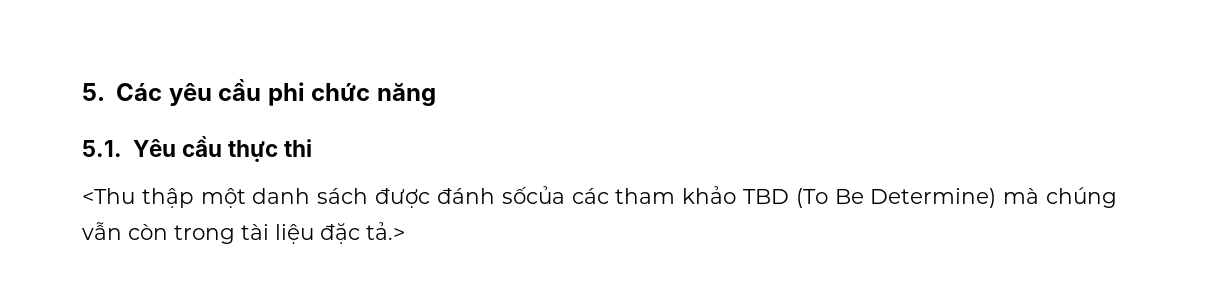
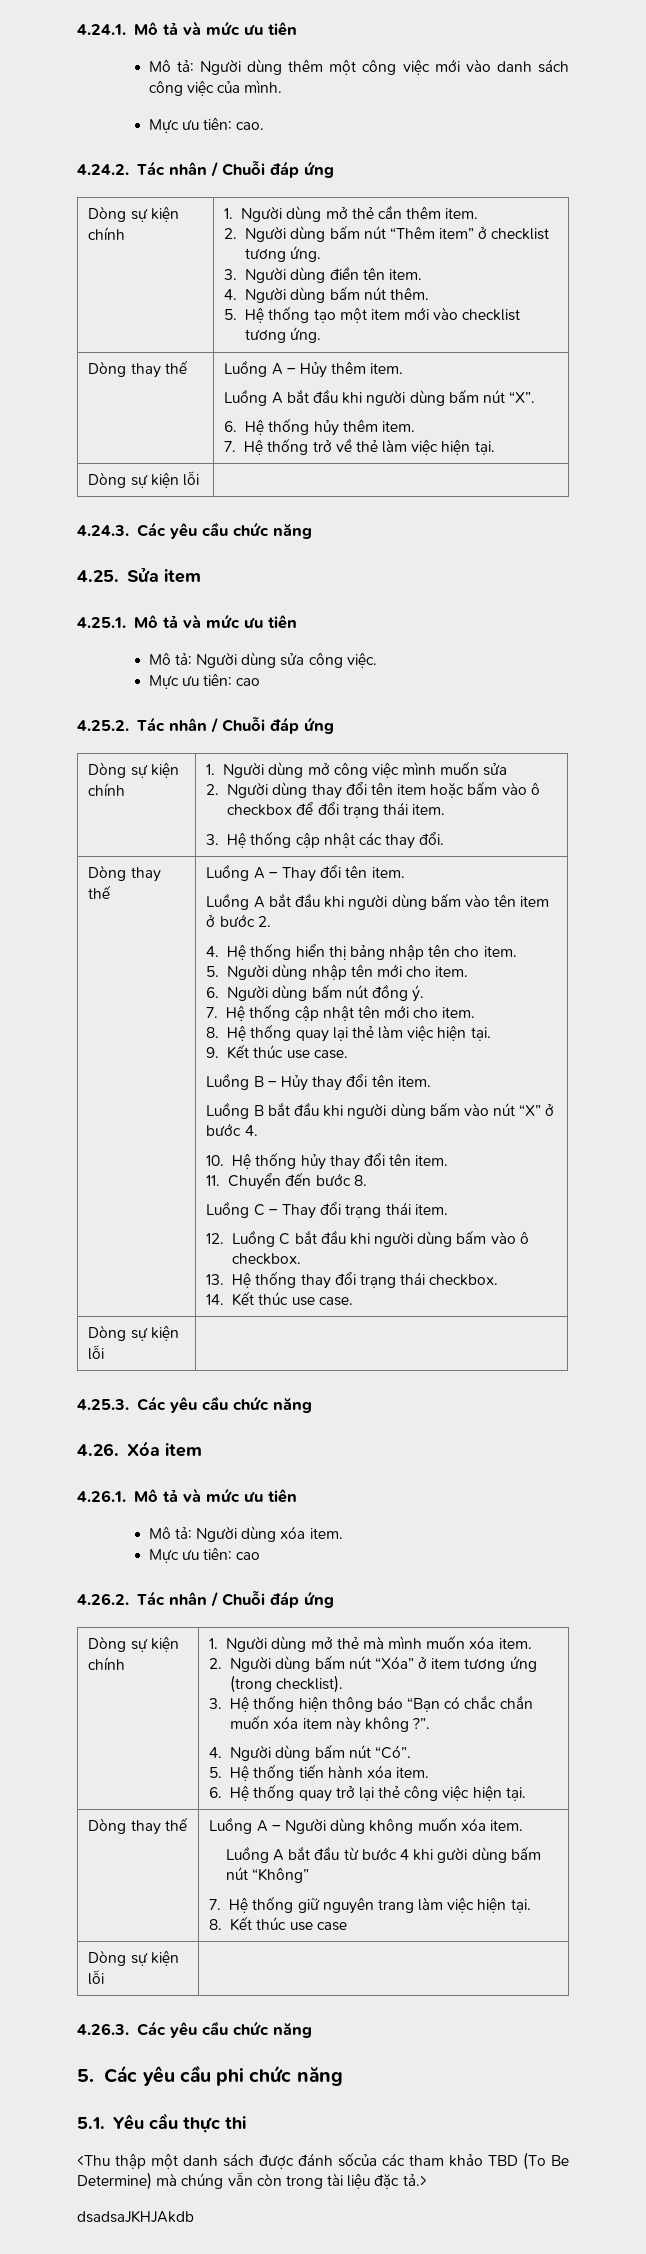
(82, 92) none -> [77,21,297,36] [148,59,569,75] [148,80,283,96] [148,117,265,133] [77,161,334,178] [88,206,179,222] [88,227,126,240] [224,205,479,222] [224,225,550,242] [245,246,322,262] [224,266,422,283] [224,286,429,303] [224,306,521,323] [245,327,322,343] [88,360,188,378] [224,360,404,378] [224,389,536,406] [224,418,415,436] [224,438,495,455] [88,471,200,488] [77,522,312,539] [77,568,201,583] [77,614,297,629] [148,652,377,668] [148,673,261,689] [77,717,334,734] [88,762,179,778] [88,783,126,796] [206,761,508,778] [206,781,540,799] [227,802,446,818] [206,831,445,849] [88,865,161,882] [88,885,112,899] [206,864,405,882] [206,893,550,910] [206,914,271,927] [206,943,517,960] [206,964,469,980] [206,984,425,1002] [206,1004,476,1021] [206,1024,491,1042] [206,1044,348,1059] [206,1073,431,1091] [206,1102,555,1119] [206,1123,258,1136] [206,1152,449,1170] [206,1172,367,1190] [206,1201,448,1219] [206,1230,529,1247] [232,1253,302,1265] [206,1271,499,1289] [206,1291,353,1306] [88,1325,179,1341] [88,1345,105,1360] [77,1396,312,1413] [77,1441,202,1457] [77,1488,297,1503] [148,1526,343,1542] [148,1547,261,1563] [77,1591,334,1608] [88,1636,179,1652] [88,1657,126,1670] [209,1635,532,1652] [209,1655,537,1672] [230,1675,344,1693] [209,1695,533,1712] [230,1715,431,1733] [209,1744,411,1761] [209,1764,430,1781] [209,1784,526,1802] [88,1817,188,1835] [209,1817,523,1834] [225,1846,541,1863] [225,1867,310,1883] [209,1896,531,1914] [209,1916,347,1931] [88,1950,179,1966] [88,1970,105,1985] [77,2021,312,2038] 4.24.1. Mô tả và mức ưu tiên // Mô tả: Người dùng thêm một công việc mới vào danh sách công việc của mình. // Mực ưu tiên: cao. // 4.24.2. Tác nhân / Chuỗi đáp ứng // Dòng sự kiện chính | 1. Người dùng mở thẻ cần thêm item. // 2. Người dùng bấm nút “Thêm item” ở checklist tương ứng. // 3. Người dùng điền tên item. // 4. Người dùng bấm nút thêm. // 5. Hệ thống tạo một item mới vào checklist tương ứng. // Dòng thay thế | Luồng A – Hủy thêm item. // Luồng A bắt đầu khi người dùng bấm nút “X”. // 6. Hệ thống hủy thêm item. // 7. Hệ thống trở về thẻ làm việc hiện tại. // Dòng sự kiện lỗi | // 4.24.3. Các yêu cầu chức năng // 4.25. Sửa item // 4.25.1. Mô tả và mức ưu tiên // Mô tả: Người dùng sửa công việc. // Mực ưu tiên: cao // 4.25.2. Tác nhân / Chuỗi đáp ứng // Dòng sự kiện chính | 1. Người dùng mở công việc mình muốn sửa // 2. Người dùng thay đổi tên item hoặc bấm vào ô checkbox để đổi trạng thái item. // 3. Hệ thống cập nhật các thay đổi. // Dòng thay thế | Luồng A – Thay đổi tên item. // Luồng A bắt đầu khi người dùng bấm vào tên item ở bước 2. // 4. Hệ thống hiển thị bảng nhập tên cho item. // 5. Người dùng nhập tên mới cho item. // 6. Người dùng bấm nút đồng ý. // 7. Hệ thống cập nhật tên mới cho item. // 8. Hệ thống quay lại thẻ làm việc hiện tại. // 9. Kết thúc use case. // Luồng B – Hủy thay đổi tên item. // Luồng B bắt đầu khi người dùng bấm vào nút “X” ở bước 4. // 10. Hệ thống hủy thay đổi tên item. // 11. Chuyển đến bước 8. // Luồng C – Thay đổi trạng thái item. // 12. Luồng C bắt đầu khi người dùng bấm vào ô checkbox. // 13. Hệ thống thay đổi trạng thái checkbox. // 14. Kết thúc use case. // Dòng sự kiện lỗi | // 4.25.3. Các yêu cầu chức năng // 4.26. Xóa item // 4.26.1. Mô tả và mức ưu tiên // Mô tả: Người dùng xóa item. // Mực ưu tiên: cao // 4.26.2. Tác nhân / Chuỗi đáp ứng // Dòng sự kiện chính | 1. Người dùng mở thẻ mà mình muốn xóa item. // 2. Người dùng bấm nút “Xóa” ở item tương ứng (trong checklist). // 3. Hệ thống hiện thông báo “Bạn có chắc chắn muốn xóa item này không ?”. // 4. Người dùng bấm nút “Có”. // 5. Hệ thống tiến hành xóa item. // 6. Hệ thống quay trở lại thẻ công việc hiện tại. // Dòng thay thế | Luồng A – Người dùng không muốn xóa item. // Luồng A bắt đầu từ bước 4 khi gười dùng bấm nút “Không” // 7. Hệ thống giữ nguyên trang làm việc hiện tại. // 8. Kết thúc use case // Dòng sự kiện lỗi | // 4.26.3. Các yêu cầu chức năng //
(405, 231) none -> [77,2210,194,2223] // dsadsaJKHJAkdb

